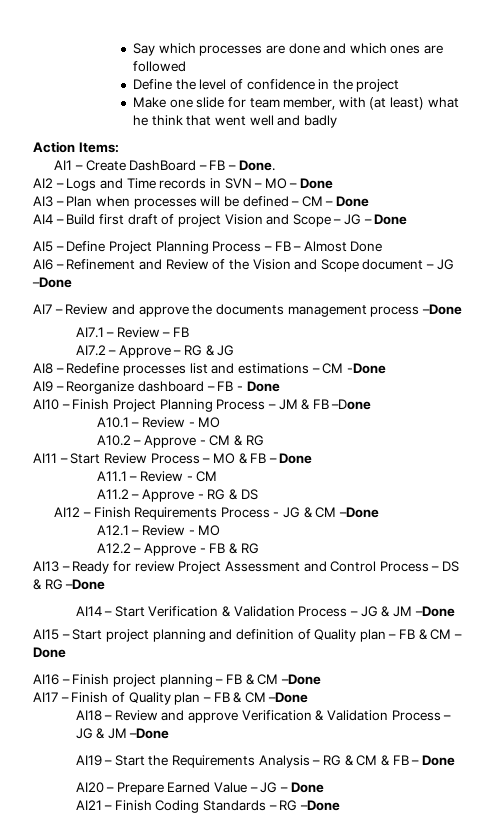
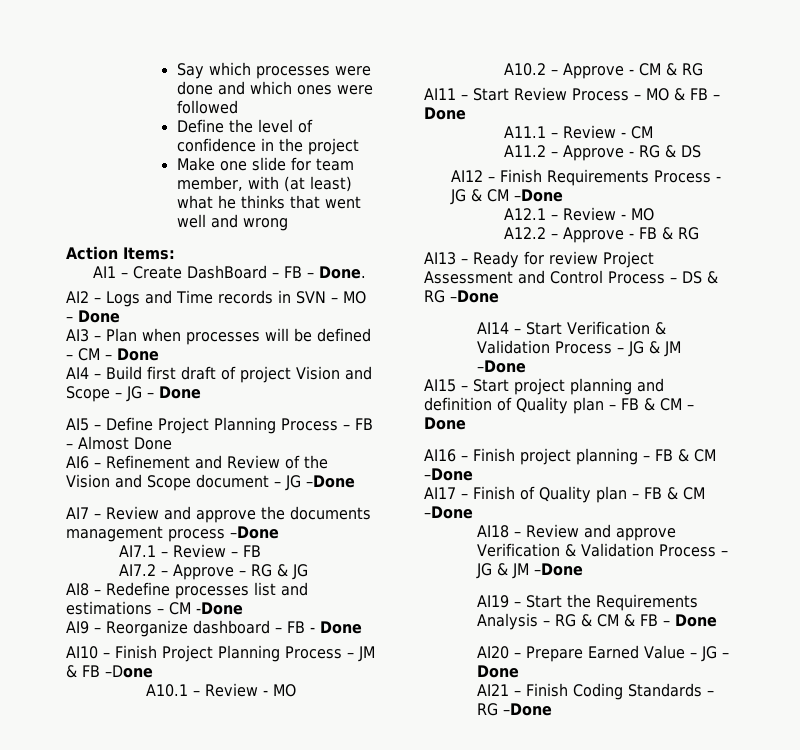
[265,45,285,54] are -> [334,66,371,76] were
[424,45,444,54] are -> [336,85,373,95] were
[151,115,183,126] think -> [240,195,285,209] thinks
[303,115,337,128] badly -> [242,218,288,231] wrong

